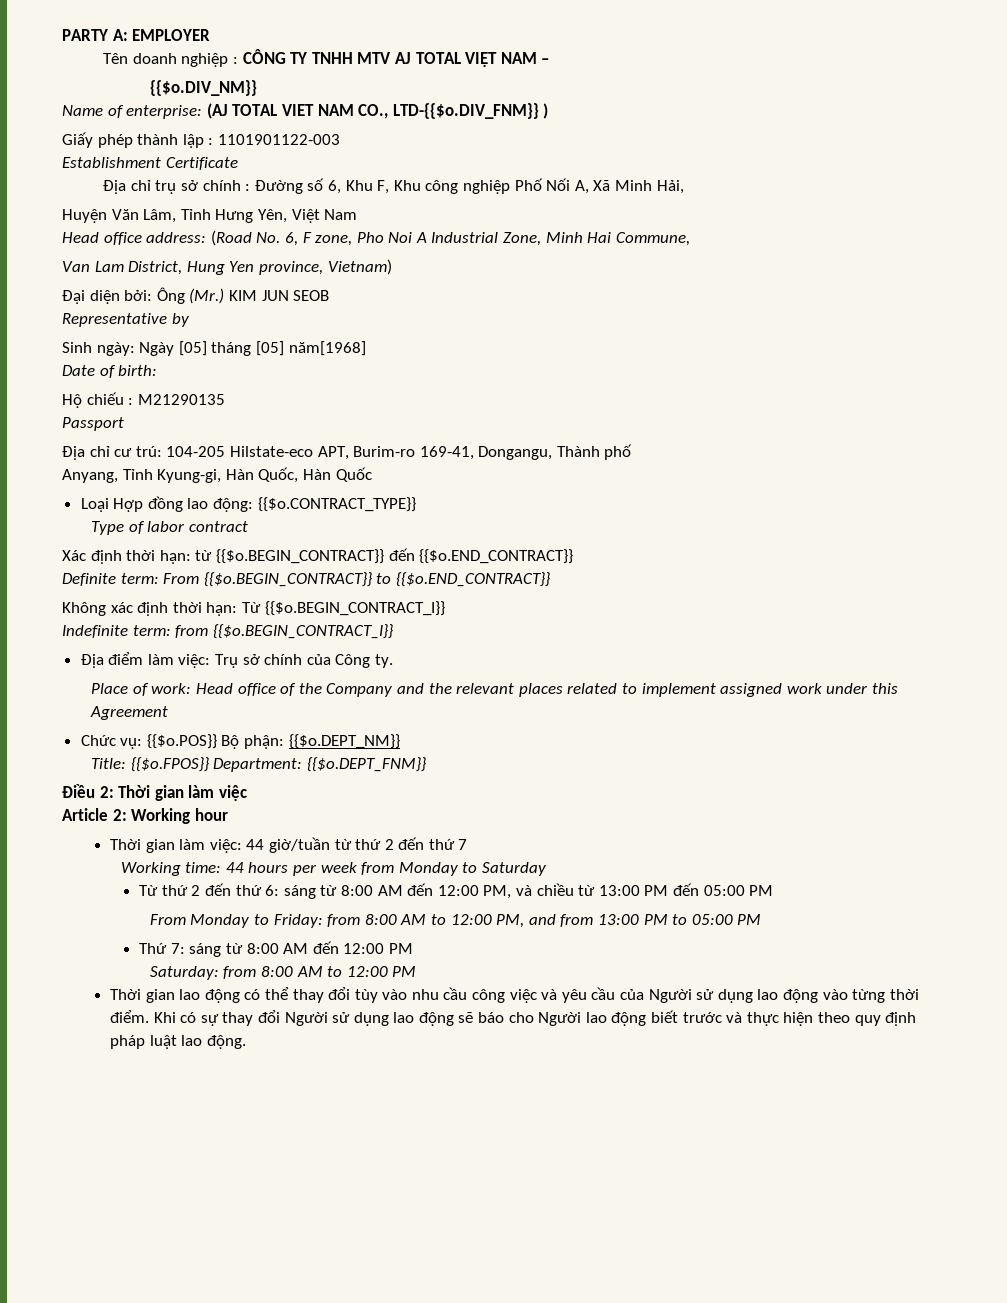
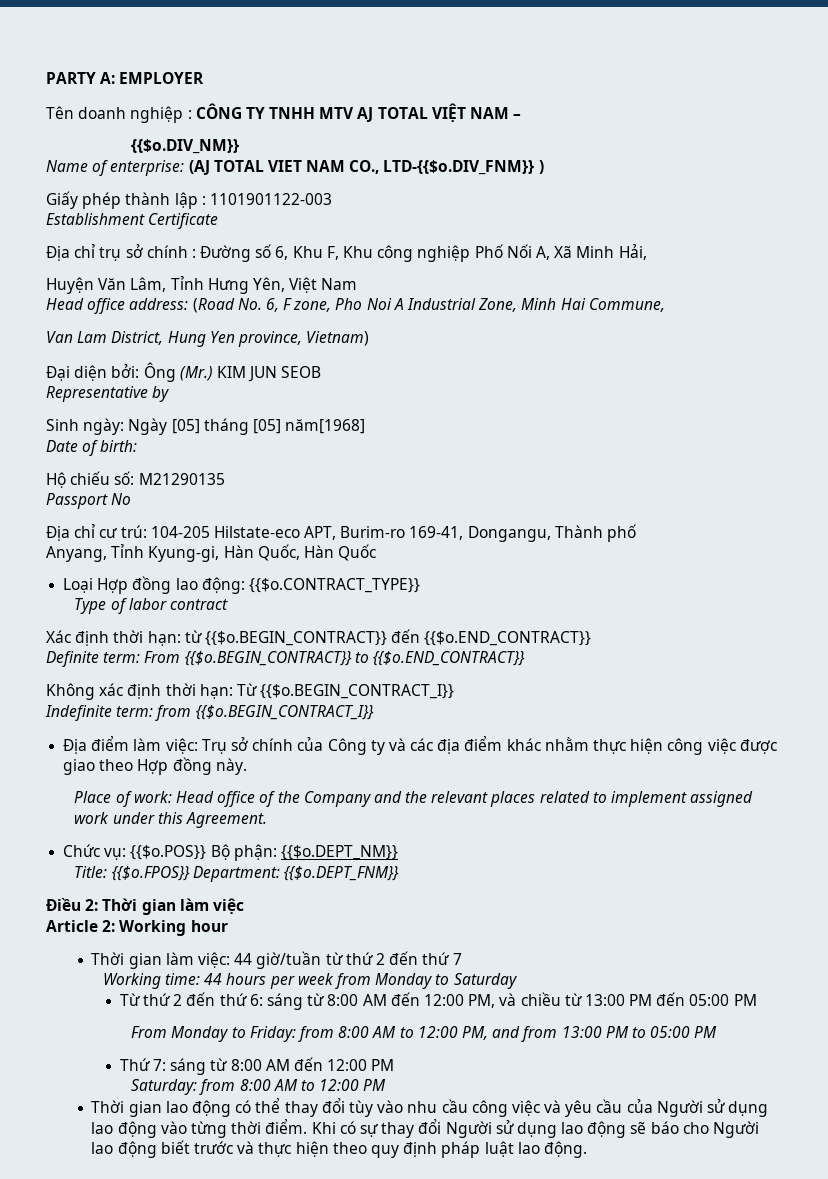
[128,398,134,405] : -> [114,471,135,485] số:
(124, 424) none -> [111,493,132,505] No
[375,654,394,668] ty. -> [370,736,777,755] [63,757,247,775] ty và các địa điểm khác nhằm thực hiện công việc được giao theo Hợp đồng này.
[90,706,169,720] Agreement -> [185,812,267,828] Agreement.

